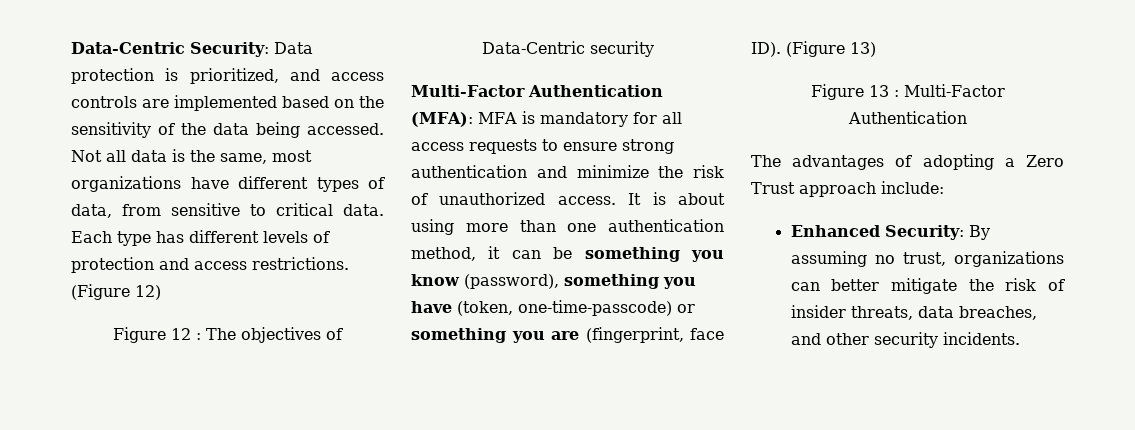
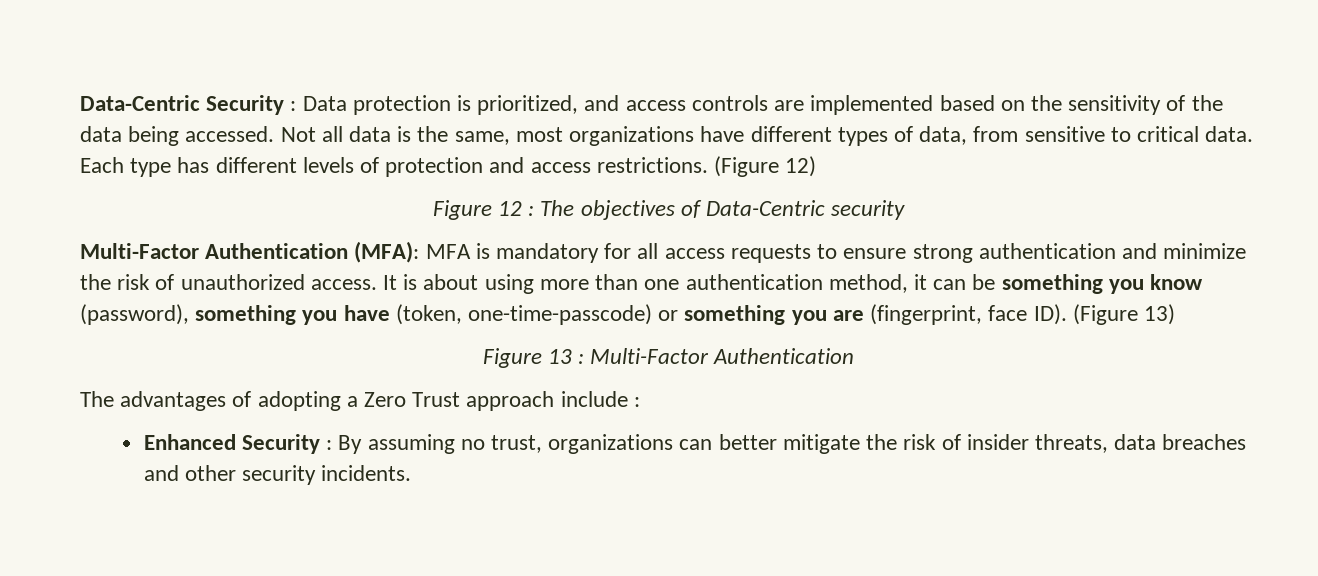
[71,42,269,57] Data-Centric Security: -> [80,95,297,115] Data-Centric Security :
[881,181,944,194] include: -> [560,391,640,407] include :
[884,225,964,240] Security: -> [241,434,333,454] Security :
[958,306,1037,320] breaches, -> [1162,434,1247,450] breaches

